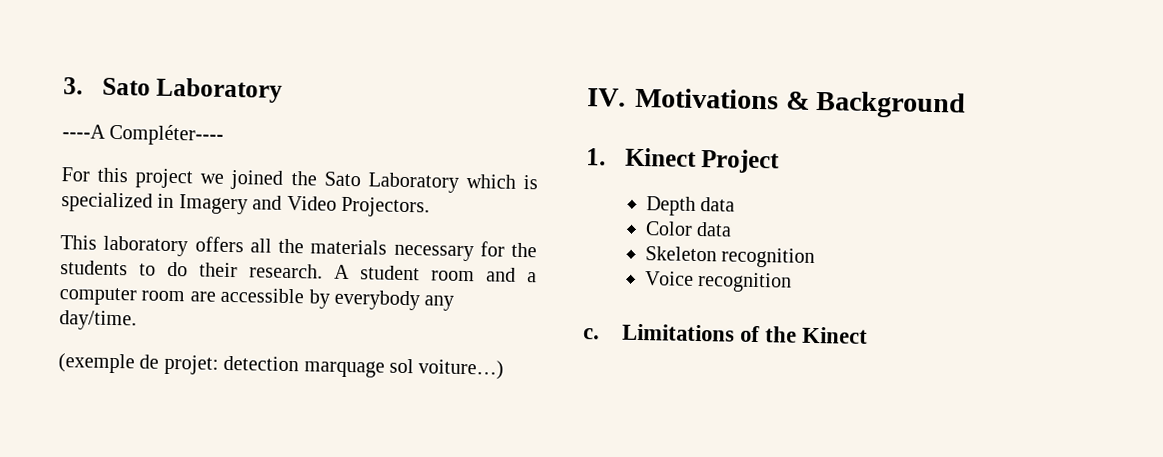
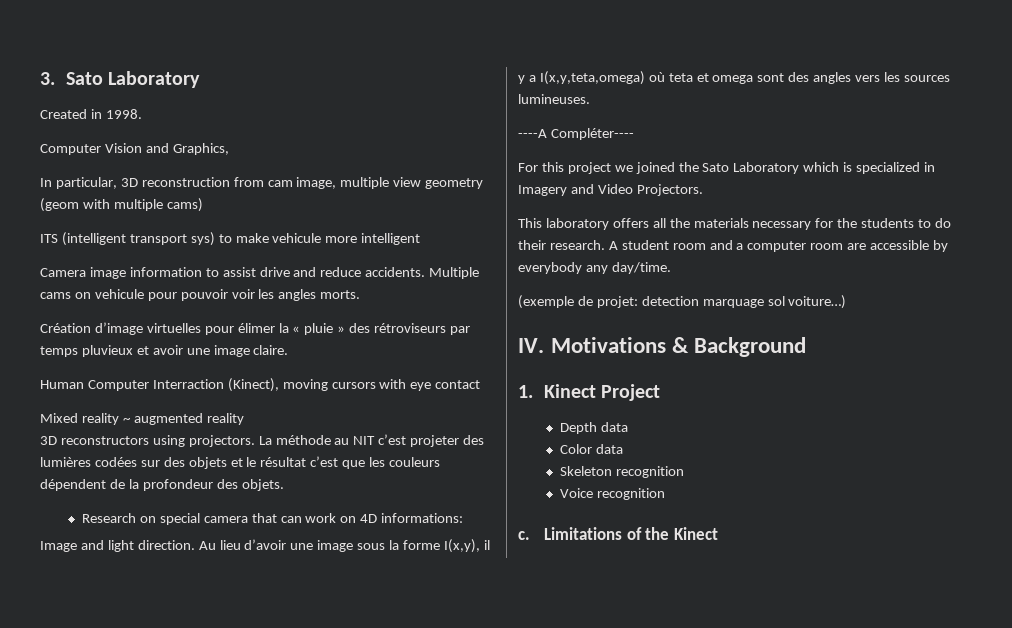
(284, 90) none -> [40,109,142,119] [40,143,229,155] [40,177,484,189] [40,198,203,212] [40,232,421,246] [40,267,480,279] [40,289,361,301] [40,322,471,335] [40,345,289,357] [40,378,481,392] [40,413,244,425] [40,434,485,447] [40,456,441,469] [40,479,284,491] [81,513,464,525] [40,539,490,553] [518,71,950,85] [518,94,590,104] // Created in 1998. // Computer Vision and Graphics, // In particular, 3D reconstruction from cam image, multiple view geometry (geom with multiple cams) // ITS (intelligent transport sys) to make vehicule more intelligent // Camera image information to assist drive and reduce accidents. Multiple cams on vehicule pour pouvoir voir les angles morts. // Création d’image virtuelles pour élimer la « pluie » des rétroviseurs par temps pluvieux et avoir une image claire. // Human Computer Interraction (Kinect), moving cursors with eye contact // Mixed reality ~ augmented reality // 3D reconstructors using projectors. La méthode au NIT c’est projeter des lumières codées sur des objets et le résultat c’est que les couleurs dépendent de la profondeur des objets. // Research on special camera that can work on 4D informations: // Image and light direction. Au lieu d’avoir une image sous la forme I(x,y), il y a I(x,y,teta,omega) où teta et omega sont des angles vers les sources lumineuses.

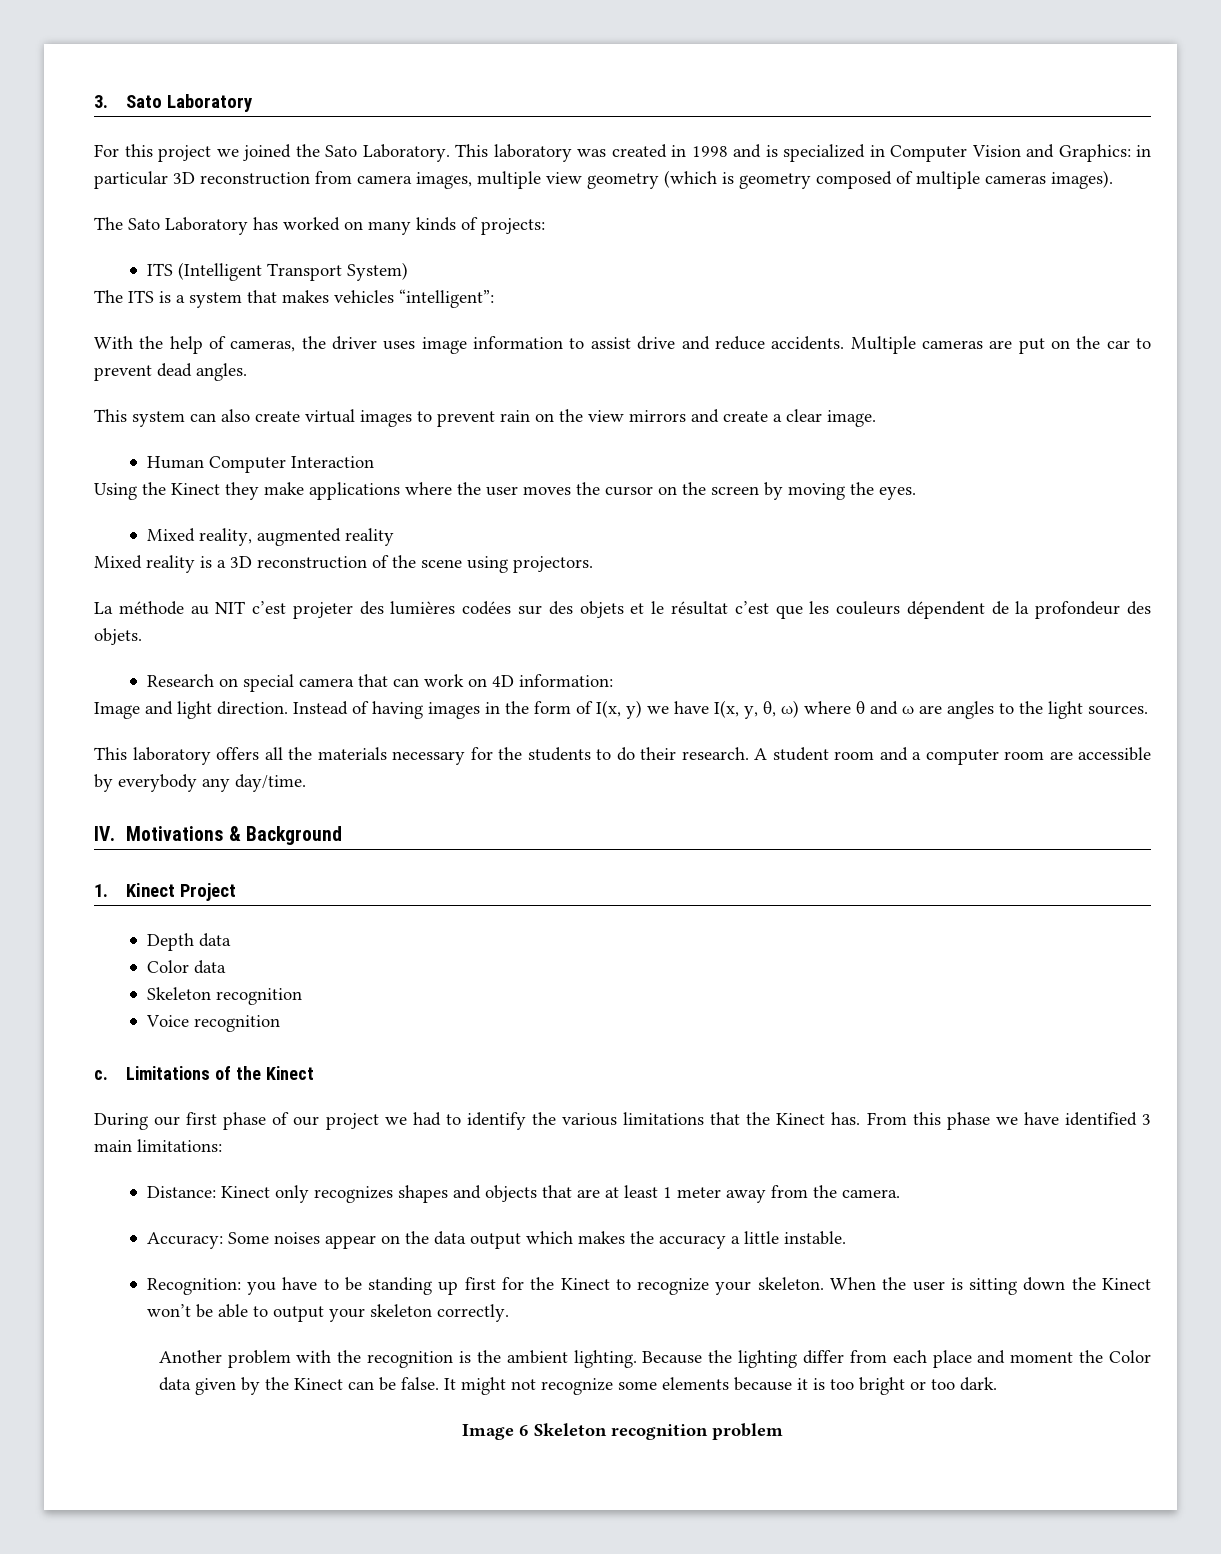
[40,109,142,119] [40,143,229,155] [40,177,117,189] Created in 1998. // Computer Vision and Graphics, // In particular, -> [94,144,1151,162] [94,171,168,189] For this project we joined the Sato Laboratory. This laboratory was created in 1998 and is specialized in Computer Vision and Graphics: in particular
[267,177,337,189] cam image, -> [357,172,472,189] camera images,
[40,198,203,212] [40,232,421,246] [40,268,86,277] (geom with multiple cams) // ITS (intelligent transport sys) to make vehicule more intelligent // Camera -> [664,170,1113,189] [94,217,545,235] [146,262,408,281] [94,289,494,308] [94,336,416,354] (which is geometry composed of multiple cameras images). // The Sato Laboratory has worked on many kinds of projects: // ITS (Intelligent Transport System) // The ITS is a system that makes vehicles “intelligent”: // With the help of cameras, the driver uses
[40,289,361,301] [40,322,471,335] [40,345,289,357] [40,378,481,392] [40,413,244,425] [40,436,149,445] cams on vehicule pour pouvoir voir les angles morts. // Création d’image virtuelles pour élimer la « pluie » des rétroviseurs par temps pluvieux et avoir une image claire. // Human Computer Interraction (Kinect), moving cursors with eye contact // Mixed reality ~ augmented reality // 3D reconstructors -> [921,336,1151,354] [94,363,247,381] [94,409,876,427] [146,456,374,473] [94,482,916,500] [146,528,394,546] [94,555,462,573] cameras are put on the car to prevent dead angles. // This system can also create virtual images to prevent rain on the view mirrors and create a clear image. // Human Computer Interaction // Using the Kinect they make applications where the user moves the cursor on the screen by moving the eyes. // Mixed reality, augmented reality // Mixed reality is a 3D reconstruction of the scene
(255, 441) none -> (593, 564) //
[381,513,464,523] informations: -> [518,674,613,687] information:
[198,539,490,553] [518,71,950,85] [518,94,590,104] [518,128,634,140] [518,162,936,174] [518,184,703,196] Au lieu d’avoir une image sous la forme I(x,y), il y a I(x,y,teta,omega) où teta et omega sont des angles vers les sources lumineuses. // ----A Compléter---- // For this project we joined the Sato Laboratory which is specialized in Imagery and Video Projectors. -> [293,700,1148,719] Instead of having images in the form of I(x, y) we have I(x, y, θ, ω) where θ and ω are angles to the light sources.
[518,295,847,309] // (exemple de projet: detection marquage sol voiture…) -> (306, 783) none
(718, 533) none -> [94,1112,1152,1130] [94,1139,222,1152] [146,1185,900,1203] [146,1231,846,1249] [146,1277,1151,1295] [146,1304,509,1322] [158,1350,1151,1368] [158,1377,997,1395] [462,1423,783,1440] // During our first phase of our project we had to identify the various limitations that the Kinect has. From this phase we have identified 3 main limitations: // Distance: Kinect only recognizes shapes and objects that are at least 1 meter away from the camera. // Accuracy: Some noises appear on the data output which makes the accuracy a little instable. // Recognition: you have to be standing up first for the Kinect to recognize your skeleton. When the user is sitting down the Kinect won’t be able to output your skeleton correctly. // Another problem with the recognition is the ambient lighting. Because the lighting differ from each place and moment the Color data given by the Kinect can be false. It might not recognize some elements because it is too bright or too dark. // Image 6 Skeleton recognition problem

